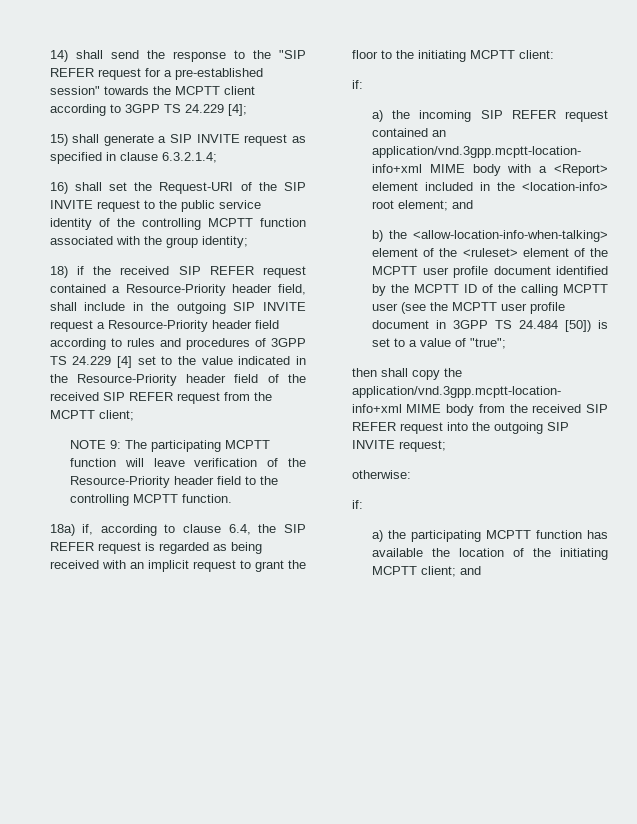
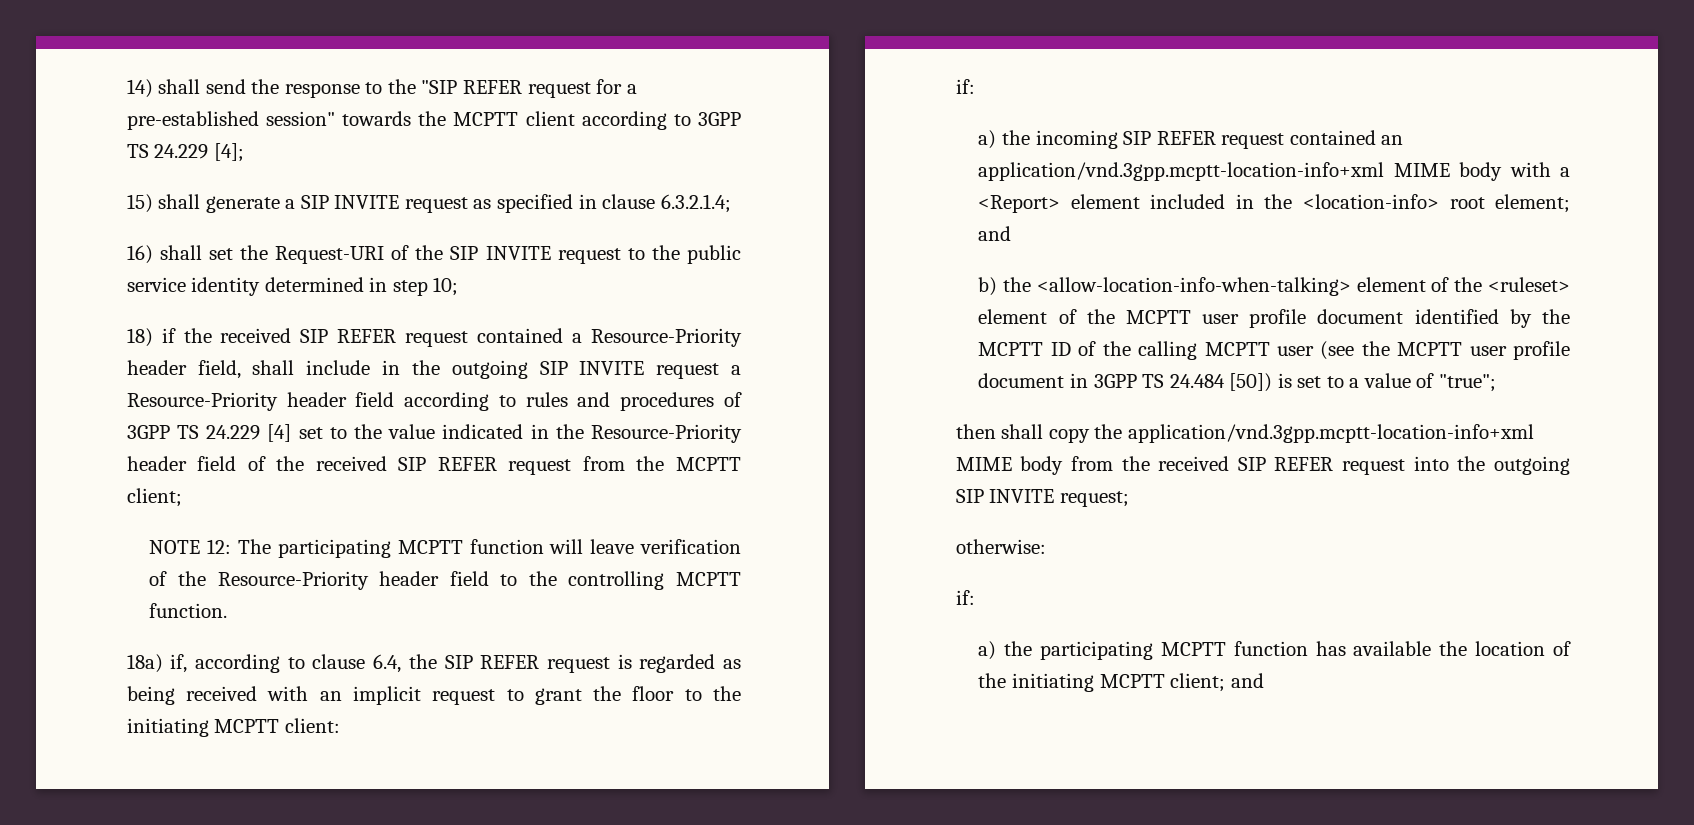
[98,218,306,230] [49,236,248,248] of the controlling MCPTT function associated with the group identity; -> [264,277,459,296] determined in step 10;
[109,440,121,449] 9: -> [207,539,232,554] 12:

